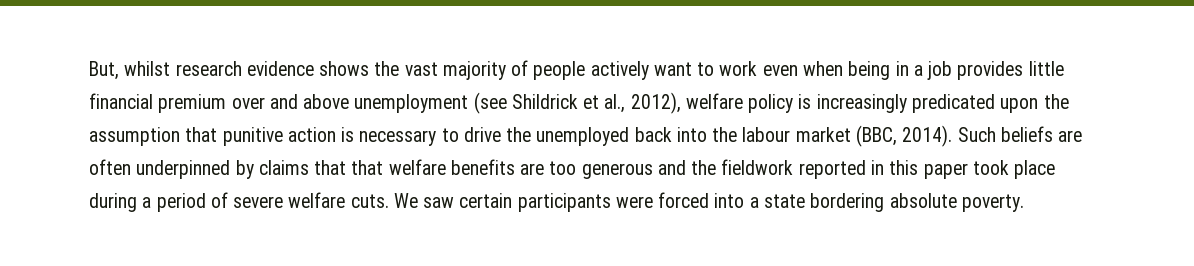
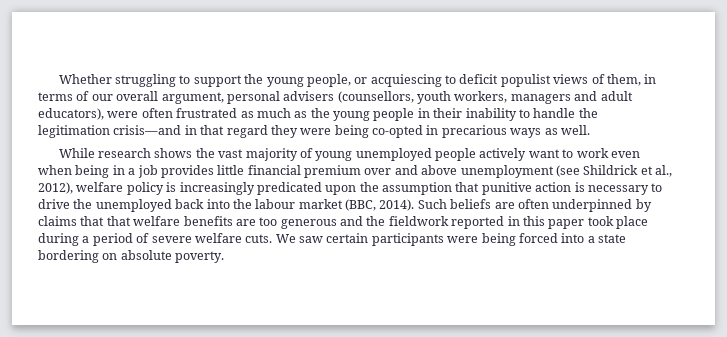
[89,61,314,80] But, whilst research evidence -> [58,74,657,87] [38,91,633,104] [38,108,598,121] [38,125,590,138] [58,148,152,158] Whether struggling to support the young people, or acquiescing to deficit populist views of them, in terms of our overall argument, personal advisers (counsellors, youth workers, managers and adult educators), were often frustrated as much as the young people in their inability to handle the legitimation crisis—and in that regard they were being co-opted in precarious ways as well. // While research
(529, 68) none -> [315,148,432,161] young unemployed
(653, 202) none -> [481,233,516,246] being
(885, 202) none -> [102,253,118,260] on

